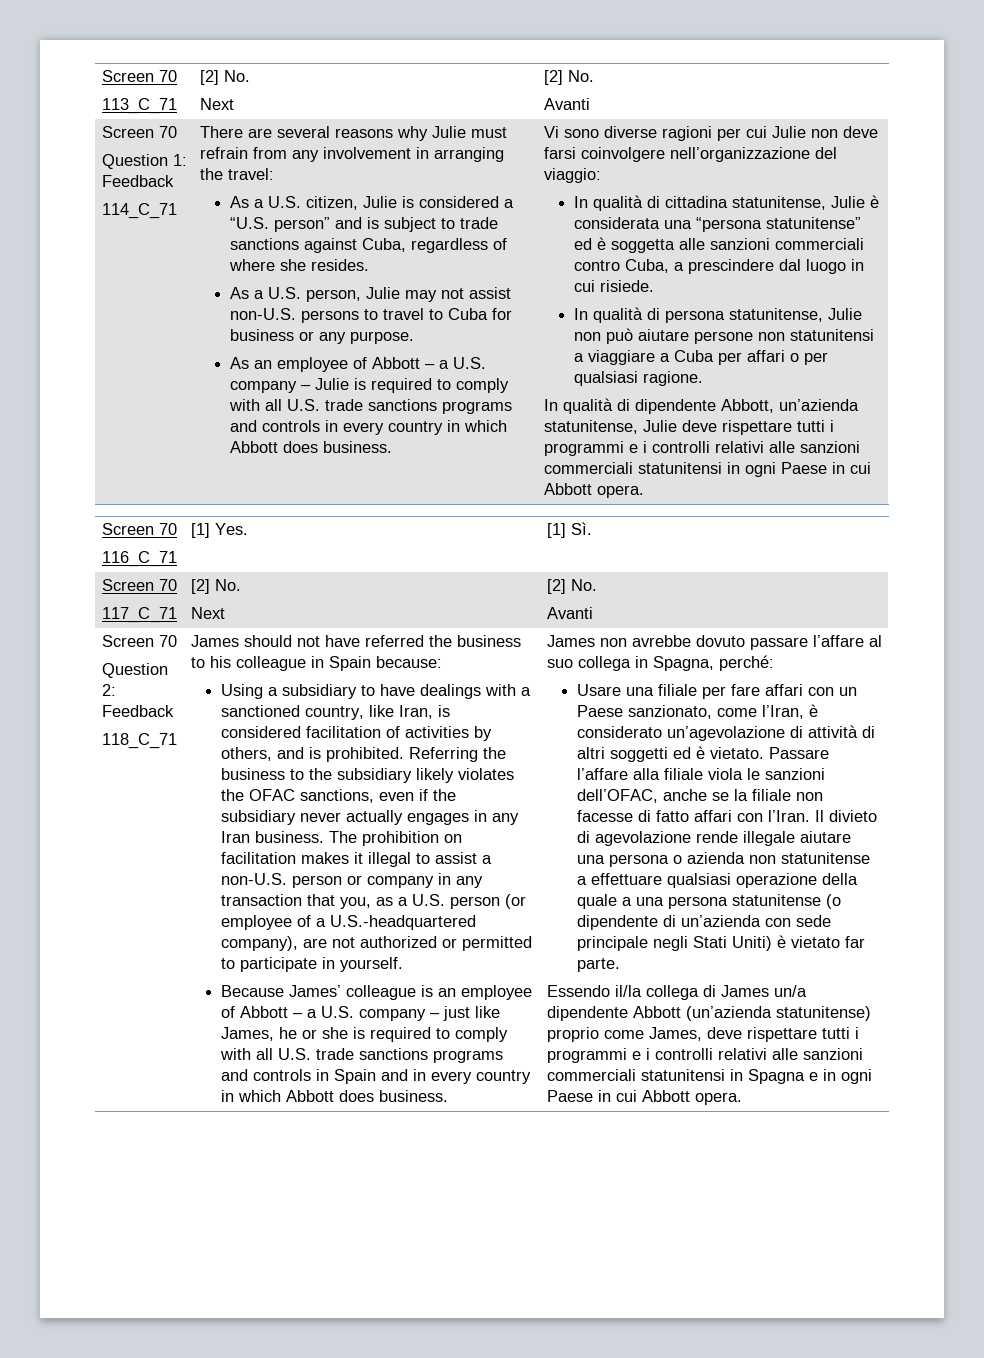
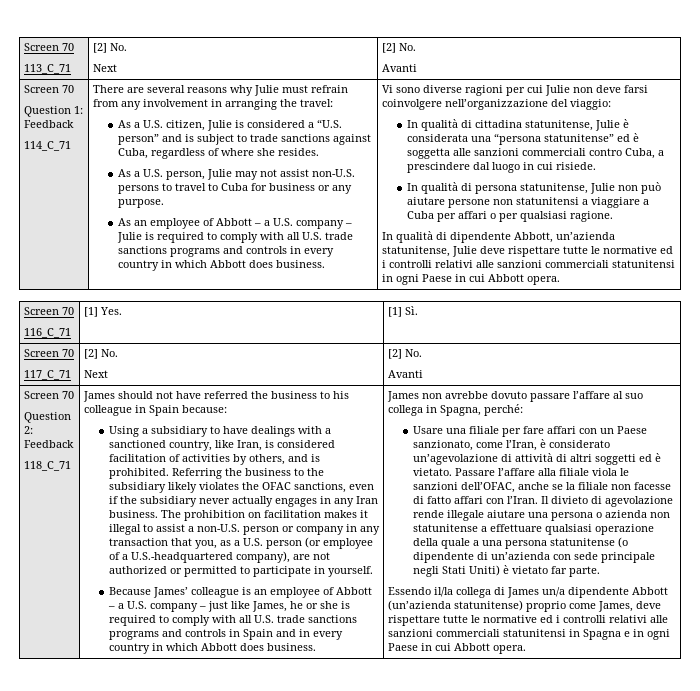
[796,420,834,432] [543,441,638,456] tutti i programmi e -> [562,246,673,254] tutte le normative ed
[821,1027,859,1039] [546,1048,641,1063] tutti i programmi e -> [442,615,553,623] tutte le normative ed

